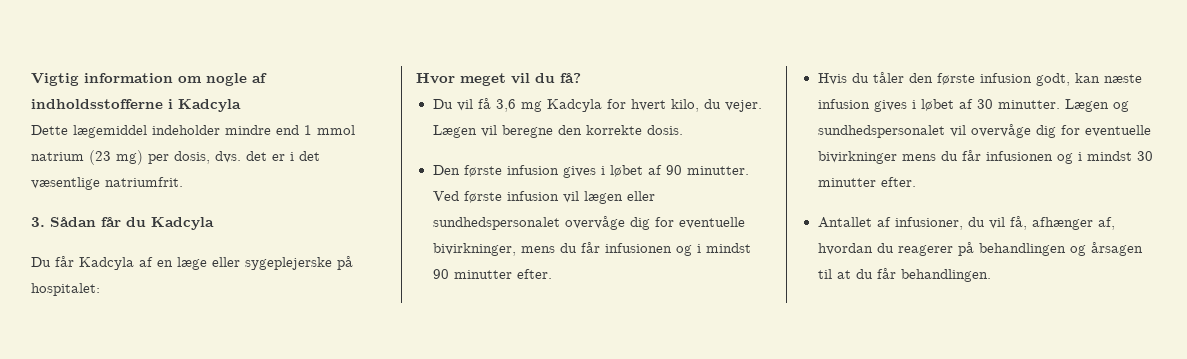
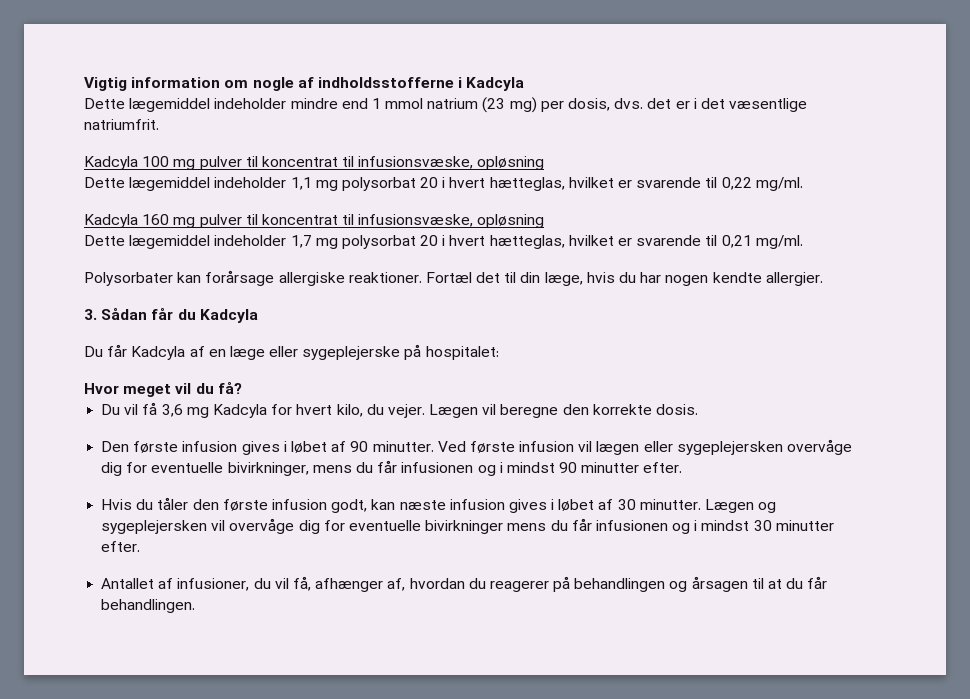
(183, 182) none -> [84,156,545,170] [84,177,803,191] [84,214,545,228] [84,235,803,249] [84,270,823,286] // Kadcyla 100 mg pulver til koncentrat til infusionsvæske, opløsning // Dette lægemiddel indeholder 1,1 mg polysorbat 20 i hvert hætteglas, hvilket er svarende til 0,22 mg/ml. // Kadcyla 160 mg pulver til koncentrat til infusionsvæske, opløsning // Dette lægemiddel indeholder 1,7 mg polysorbat 20 i hvert hætteglas, hvilket er svarende til 0,21 mg/ml. // Polysorbater kan forårsage allergiske reaktioner. Fortæl det til din læge, hvis du har nogen kendte allergier.
[432,217,560,230] sundhedspersonalet -> [676,441,783,455] sygeplejersken
[817,125,945,138] sundhedspersonalet -> [101,520,208,534] sygeplejersken

